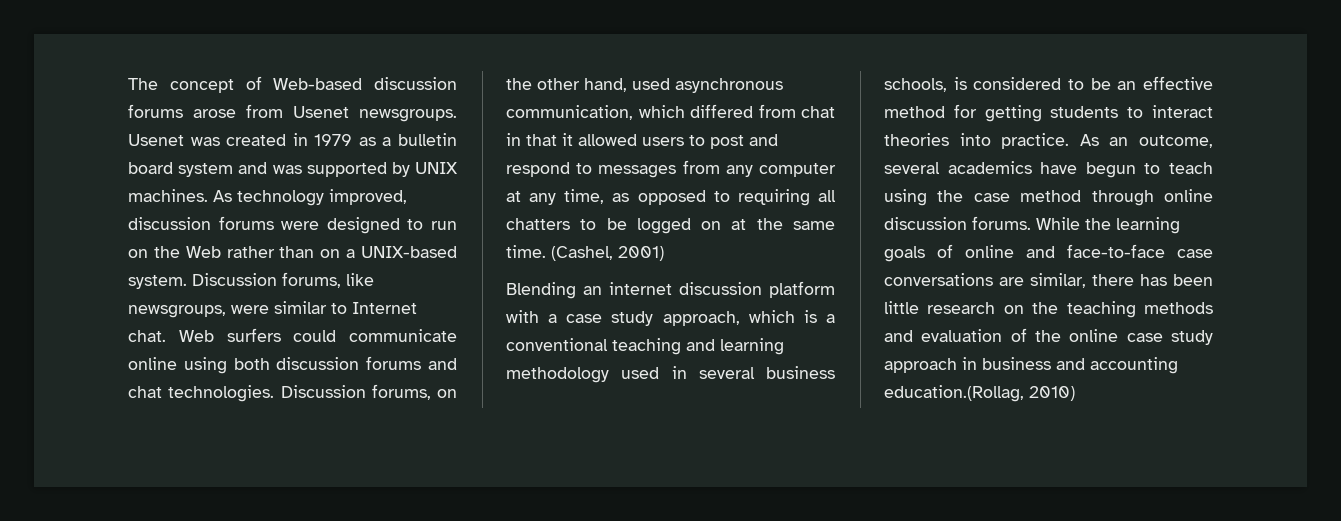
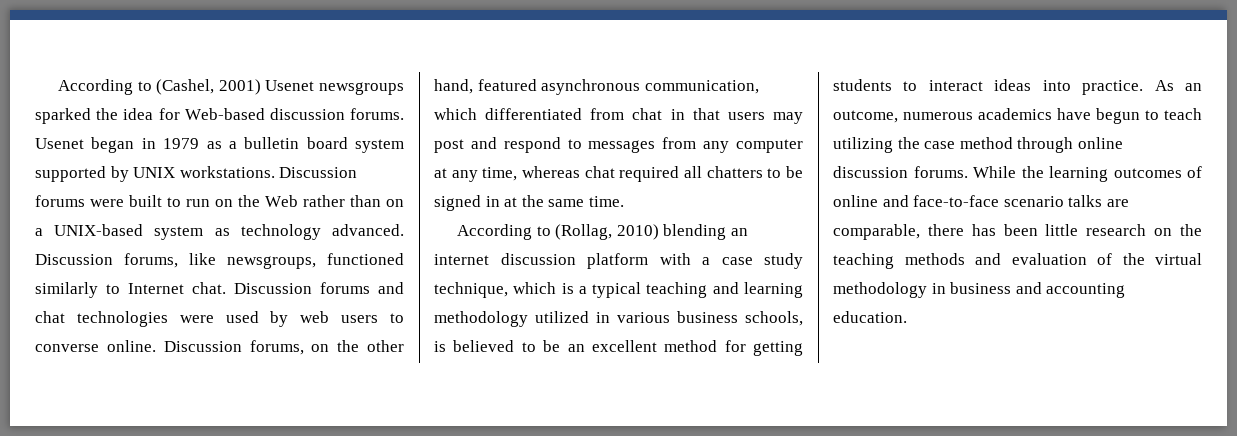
[128,76,457,93] [128,104,457,122] [128,134,287,146] The concept of Web-based discussion forums arose from Usenet newsgroups. Usenet was created -> [57,79,405,95] [35,108,404,124] [35,137,135,153] According to (Cashel, 2001) Usenet newsgroups sparked the idea for Web-based discussion forums. Usenet began
[238,162,302,174] and was -> (404, 146) none
[128,189,407,206] [128,217,211,230] machines. As technology improved, discussion -> [179,166,358,178] workstations. Discussion
[326,217,400,234] designed -> [129,195,162,207] built
[128,275,187,289] system. -> [154,224,404,240] system as technology advanced.
[231,301,327,314] were similar -> [327,253,404,265] [35,282,98,298] functioned similarly
[178,328,457,342] [128,356,458,374] [128,385,275,402] Web surfers could communicate online using both discussion forums and chat technologies. -> [234,282,404,294] [35,311,404,327] [35,340,156,352] Discussion forums and chat technologies were used by web users to converse online.
[632,78,670,90] used -> [477,79,537,91] featured
[690,104,753,118] differed -> [485,108,583,120] differentiated
[562,133,705,146] it allowed users to -> [727,112,803,124] users may
[612,189,810,206] as opposed to requiring -> [522,166,680,182] whereas chat required
[636,218,722,234] logged on -> [434,195,500,211] signed in
[551,246,664,261] [506,282,576,299] (Cashel, 2001) // Blending -> [456,224,727,240] // According to (Rollag, 2010) blending
[662,311,740,326] approach, -> [434,282,508,298] technique,
[506,338,608,351] conventional -> [592,282,642,298] typical
[621,366,755,379] used in several -> [535,311,670,323] utilized in various
[973,77,1062,90] considered -> [453,340,515,352] believed
[1143,76,1213,90] effective -> [591,340,657,352] excellent
[884,133,949,146] theories -> [994,79,1032,91] ideas
[884,162,940,174] several -> [903,112,973,120] numerous
[884,189,927,206] using -> [833,137,893,153] utilizing
[884,246,925,262] goals -> [1113,168,1182,178] outcomes
[1177,249,1213,258] [884,273,1086,288] case conversations are similar, -> [1003,195,1129,207] [833,224,920,240] scenario talks are comparable,
[1069,329,1213,345] [884,358,957,373] online case study approach -> [1155,253,1202,265] [833,282,927,298] virtual methodology
[884,385,1075,402] education.(Rollag, 2010) -> [833,311,907,323] education.

